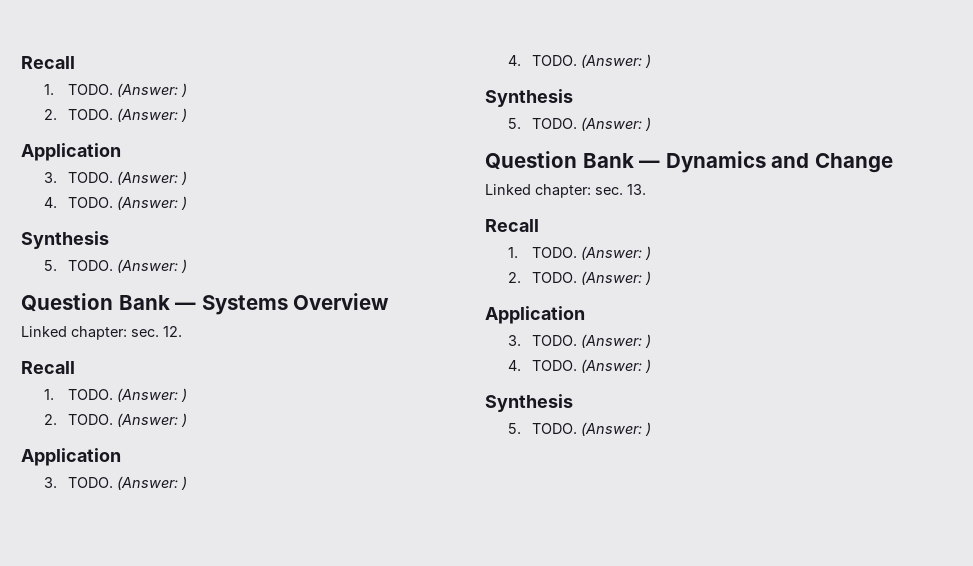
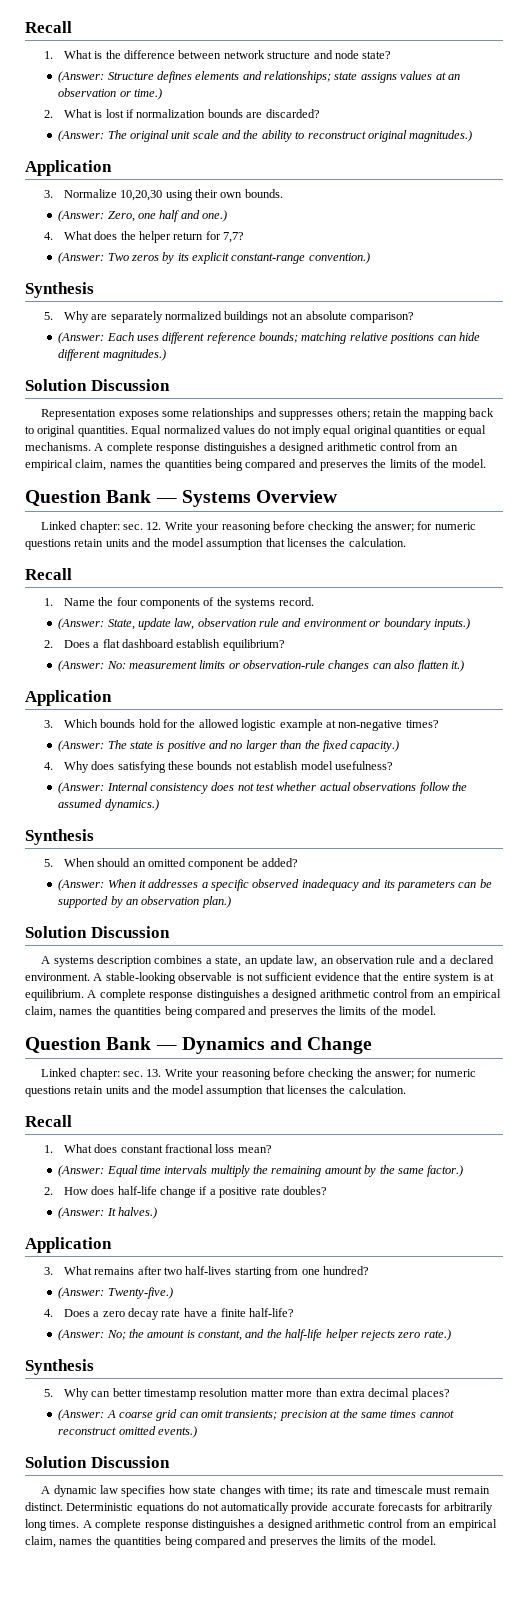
[21,56,75,69] [44,83,187,97] [44,108,187,122] [21,143,121,161] [44,171,187,185] [44,196,187,210] [21,231,109,249] [44,259,187,273] Recall // 1. TODO. (Answer: ) // 2. TODO. (Answer: ) // Application // 3. TODO. (Answer: ) // 4. TODO. (Answer: ) // Synthesis // 5. TODO. (Answer: ) -> [25,21,72,33] [44,50,392,59] [58,71,460,83] [58,88,162,100] [44,109,320,118] [58,130,473,142] [25,160,112,176] [44,189,283,201] [58,210,228,222] [44,231,245,243] [58,252,370,264] [25,282,94,298] [44,311,414,323] [58,332,480,344] [58,349,166,361] [25,379,170,391] [41,408,495,420] [25,425,486,437] [25,442,458,454] [25,459,486,471] Recall // 1. What is the difference between network structure and node state? // (Answer: Structure defines elements and relationships; state assigns values at an observation or time.) // 2. What is lost if normalization bounds are discarded? // (Answer: The original unit scale and the ability to reconstruct original magnitudes.) // Application // 3. Normalize 10,20,30 using their own bounds. // (Answer: Zero, one half and one.) // 4. What does the helper return for 7,7? // (Answer: Two zeros by its explicit constant-range convention.) // Synthesis // 5. Why are separately normalized buildings not an absolute comparison? // (Answer: Each uses different reference bounds; matching relative positions can hide different magnitudes.) // Solution Discussion // Representation exposes some relationships and suppresses others; retain the mapping back to original quantities. Equal normalized values do not imply equal original quantities or equal mechanisms. A complete response distinguishes a designed arithmetic control from an empirical claim, names the quantities being compared and preserves the limits of the model.
[21,361,75,374] [44,388,187,402] [44,413,187,427] [21,448,121,466] [44,476,187,490] [508,54,651,68] [485,89,573,107] [508,117,651,131] // Recall // 1. TODO. (Answer: ) // 2. TODO. (Answer: ) // Application // 3. TODO. (Answer: ) // 4. TODO. (Answer: ) // Synthesis // 5. TODO. (Answer: ) -> [164,521,476,533] [25,538,406,550] [25,568,72,580] [44,597,314,609] [58,618,470,630] [44,639,285,651] [58,660,464,672] [25,690,112,706] [44,719,439,731] [58,740,400,752] [44,761,393,773] [58,782,467,794] [58,799,159,811] [25,829,94,845] [44,858,299,870] [58,879,492,891] [58,896,231,908] [25,926,170,938] [41,955,494,967] [25,972,494,984] [25,989,502,1001] [25,1006,436,1018] Write your reasoning before checking the answer; for numeric questions retain units and the model assumption that licenses the calculation. // Recall // 1. Name the four components of the systems record. // (Answer: State, update law, observation rule and environment or boundary inputs.) // 2. Does a flat dashboard establish equilibrium? // (Answer: No: measurement limits or observation-rule changes can also flatten it.) // Application // 3. Which bounds hold for the allowed logistic example at non-negative times? // (Answer: The state is positive and no larger than the fixed capacity.) // 4. Why does satisfying these bounds not establish model usefulness? // (Answer: Internal consistency does not test whether actual observations follow the assumed dynamics.) // Synthesis // 5. When should an omitted component be added? // (Answer: When it addresses a specific observed inadequacy and its parameters can be supported by an observation plan.) // Solution Discussion // A systems description combines a state, an update law, an observation rule and a declared environment. A stable-looking observable is not sufficient evidence that the entire system is at equilibrium. A complete response distinguishes a designed arithmetic control from an empirical claim, names the quantities being compared and preserves the limits of the model.
[485,219,539,232] [508,246,651,260] [508,271,651,285] [485,306,585,324] [508,334,651,348] [508,359,651,373] [485,394,573,412] [508,422,651,436] // Recall // 1. TODO. (Answer: ) // 2. TODO. (Answer: ) // Application // 3. TODO. (Answer: ) // 4. TODO. (Answer: ) // Synthesis // 5. TODO. (Answer: ) -> [164,1068,476,1080] [25,1085,406,1097] [25,1115,72,1127] [44,1144,272,1153] [58,1165,464,1177] [44,1186,327,1198] [58,1207,157,1219] [25,1237,112,1253] [44,1266,369,1278] [58,1287,173,1299] [44,1308,294,1320] [58,1329,451,1341] [25,1359,94,1375] [44,1388,450,1400] [58,1409,454,1421] [58,1426,197,1438] [25,1456,170,1468] [41,1485,490,1497] [25,1502,493,1514] [25,1519,497,1531] [25,1536,436,1548] Write your reasoning before checking the answer; for numeric questions retain units and the model assumption that licenses the calculation. // Recall // 1. What does constant fractional loss mean? // (Answer: Equal time intervals multiply the remaining amount by the same factor.) // 2. How does half-life change if a positive rate doubles? // (Answer: It halves.) // Application // 3. What remains after two half-lives starting from one hundred? // (Answer: Twenty-five.) // 4. Does a zero decay rate have a finite half-life? // (Answer: No; the amount is constant, and the half-life helper rejects zero rate.) // Synthesis // 5. Why can better timestamp resolution matter more than extra decimal places? // (Answer: A coarse grid can omit transients; precision at the same times cannot reconstruct omitted events.) // Solution Discussion // A dynamic law specifies how state changes with time; its rate and timescale must remain distinct. Deterministic equations do not automatically provide accurate forecasts for arbitrarily long times. A complete response distinguishes a designed arithmetic control from an empirical claim, names the quantities being compared and preserves the limits of the model.

